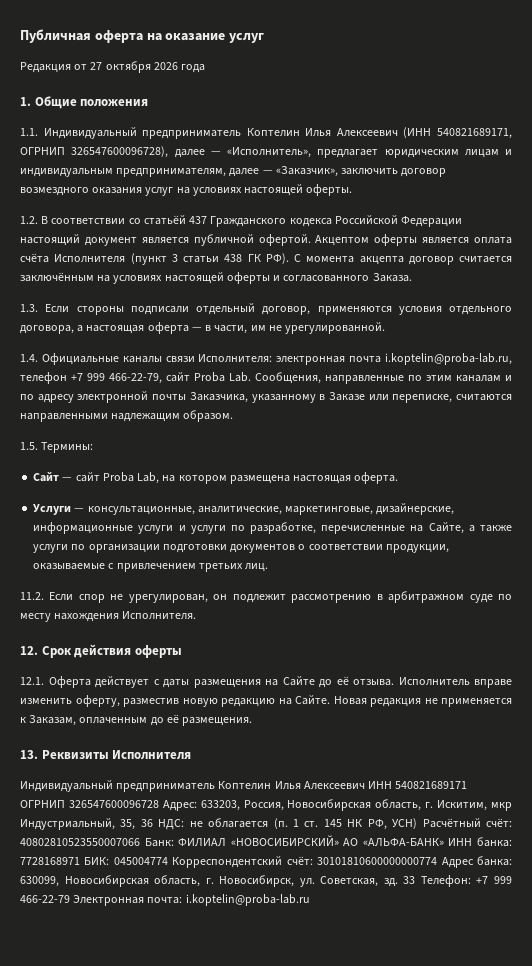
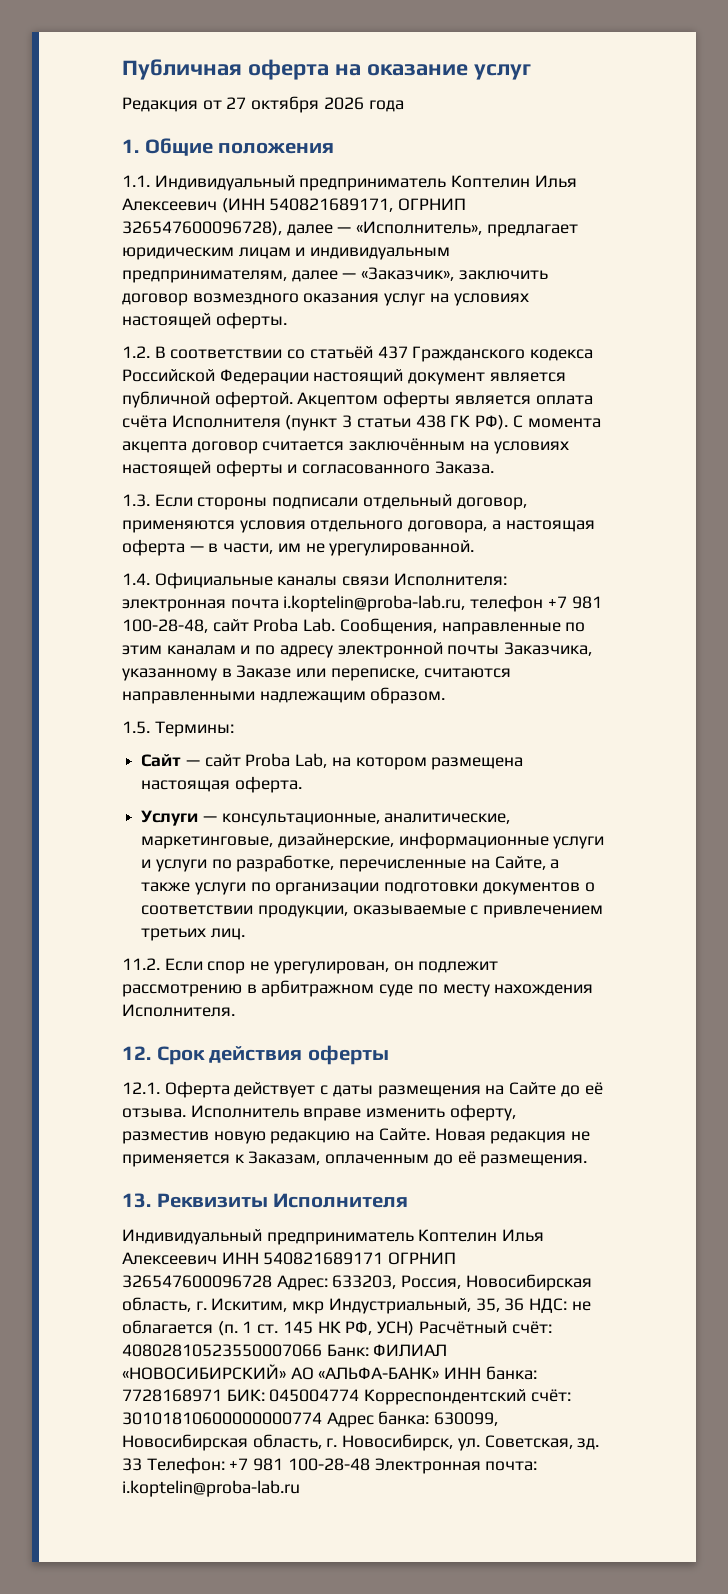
[87,373,162,384] 999 466-22-79, -> [571,596,602,609] [122,619,208,633] 981 100-28-48,
[494,876,513,884] [20,895,70,903] 999 466-22-79 -> [253,1458,370,1471] 981 100-28-48

